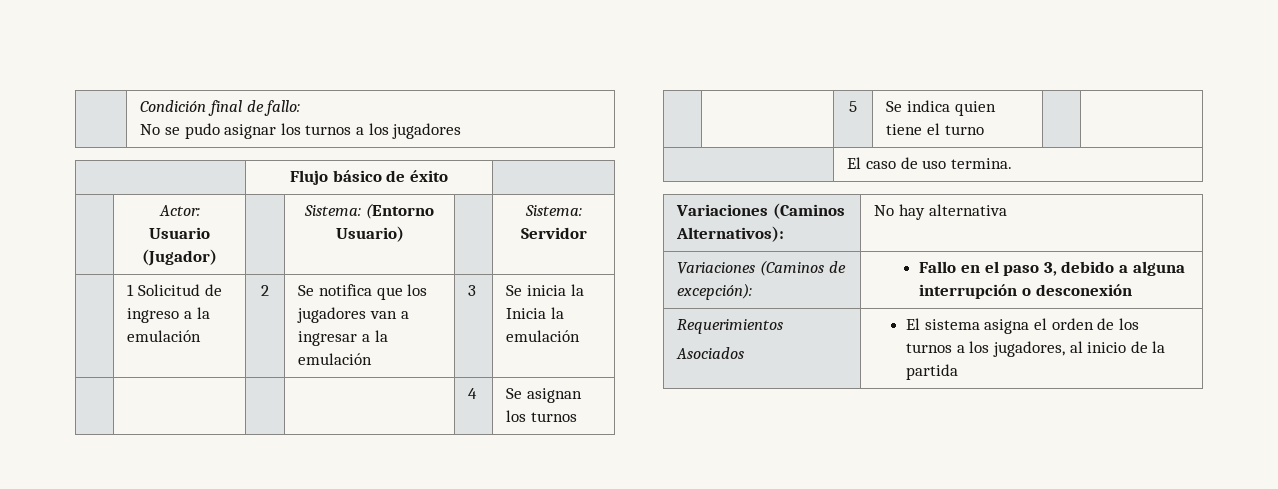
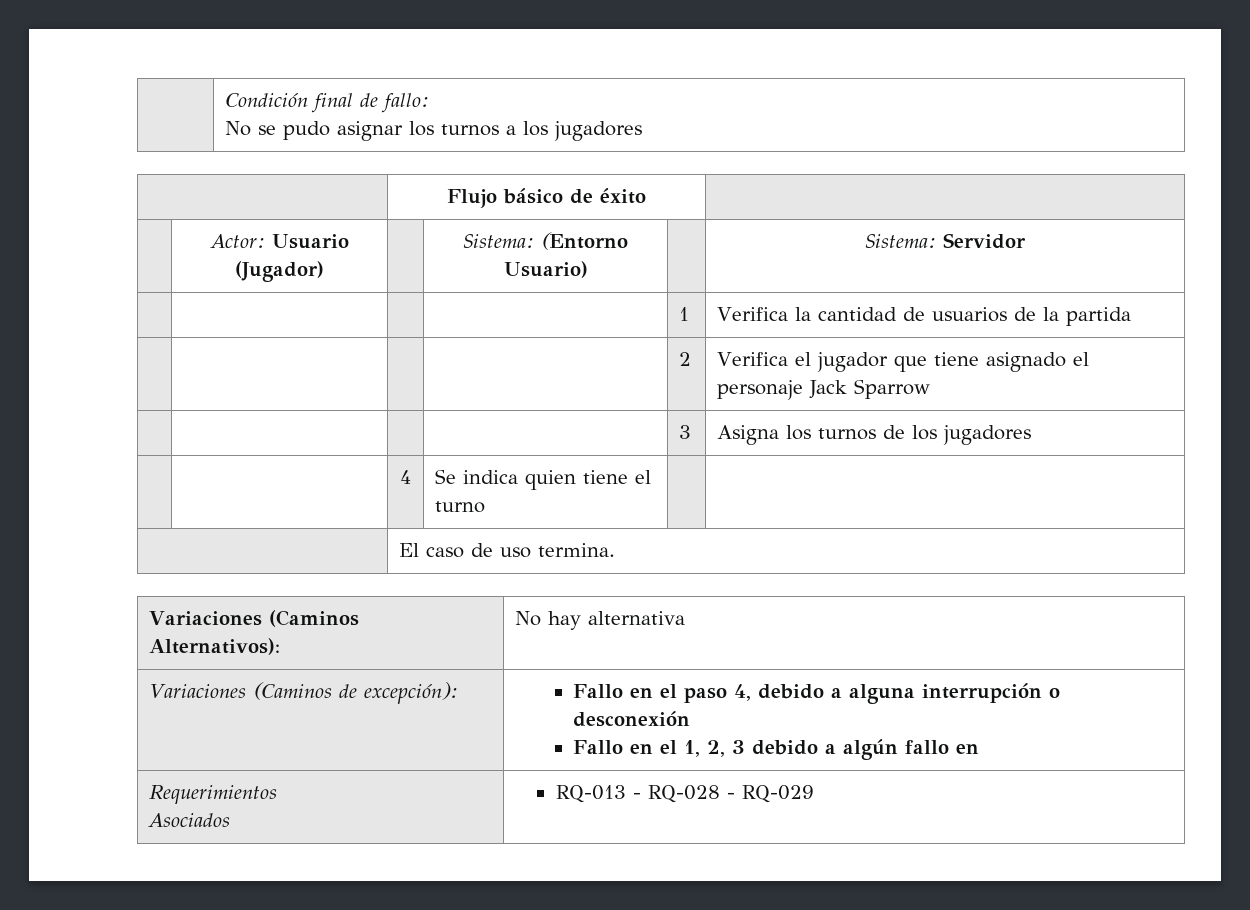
[127,284,222,296] [127,307,210,323] [127,330,202,342] [261,285,269,296] [298,284,428,300] [297,307,409,323] [298,330,388,346] [298,353,373,365] [468,285,477,296] [506,284,584,296] [506,307,565,319] [506,330,581,342] [468,388,478,399] [506,388,583,403] [506,410,578,422] [849,101,857,112] 1 Solicitud de ingreso a la emulación | 2 | Se notifica que los jugadores van a ingresar a la emulación | 3 | Se inicia la Inicia la emulación // | | | | 4 | Se asignan los turnos // | | 5 -> [679,307,690,321] [717,307,1132,326] [679,352,692,366] [717,352,1090,372] [717,379,931,400] [679,425,692,439] [717,425,1032,445] [400,470,411,484] | | | 1 | Verifica la cantidad de usuarios de la partida // | | | | 2 | Verifica el jugador que tiene asignado el personaje Jack Sparrow // | | | | 3 | Asigna los turnos de los jugadores // | | 4
[1043,262,1057,276] 3, -> [734,684,752,701] 4,
[677,319,784,334] [676,347,745,359] [906,318,1139,334] [906,341,1166,357] [906,364,959,380] // Requerimientos // Asociados | El sistema asigna el orden de los turnos a los jugadores, al inicio de la partida -> [573,739,980,760] [149,785,278,804] [148,813,231,827] [555,785,814,803] // Fallo en el 1, 2, 3 debido a algún fallo en // Requerimientos // Asociados | RQ-013 - RQ-028 - RQ-029

